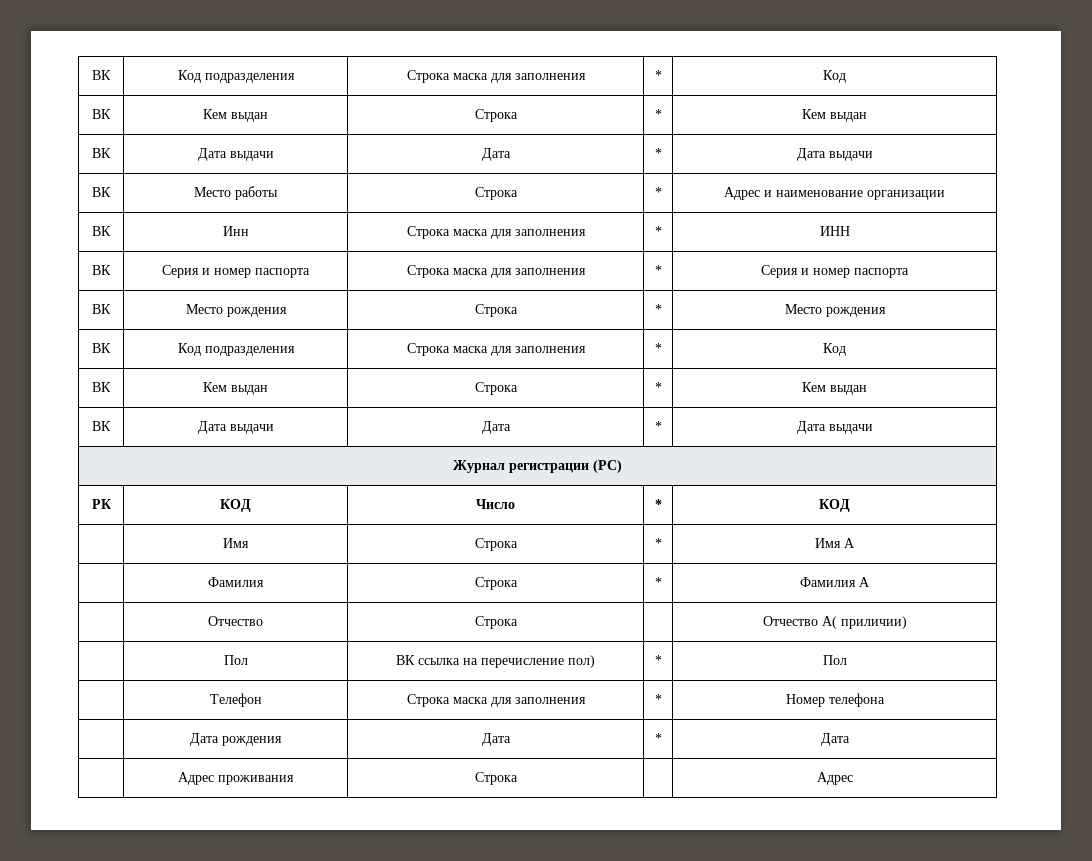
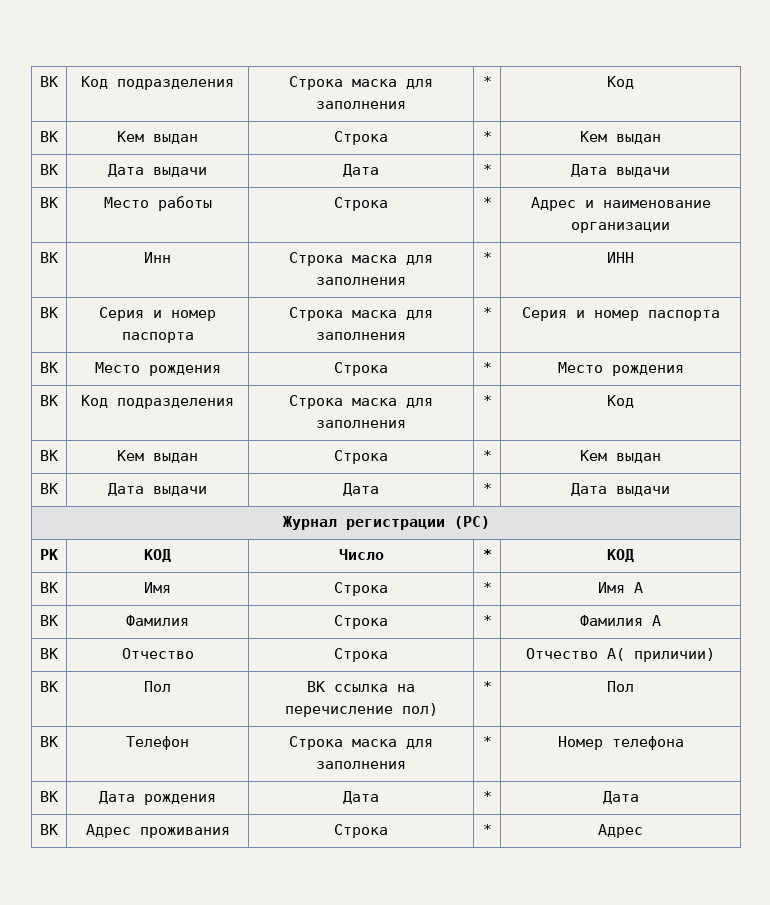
(851, 505) none -> [40,582,58,593] ВК
(856, 543) none -> [40,615,58,626] ВК
(871, 582) none -> [40,648,58,659] ВК
(907, 622) none -> [40,681,58,692] ВК
(847, 660) none -> [40,736,58,747] ВК
(885, 700) none -> [40,791,58,802] ВК
(850, 739) none -> [40,824,58,835] ВК
(518, 778) none -> [482,824,492,835] *

